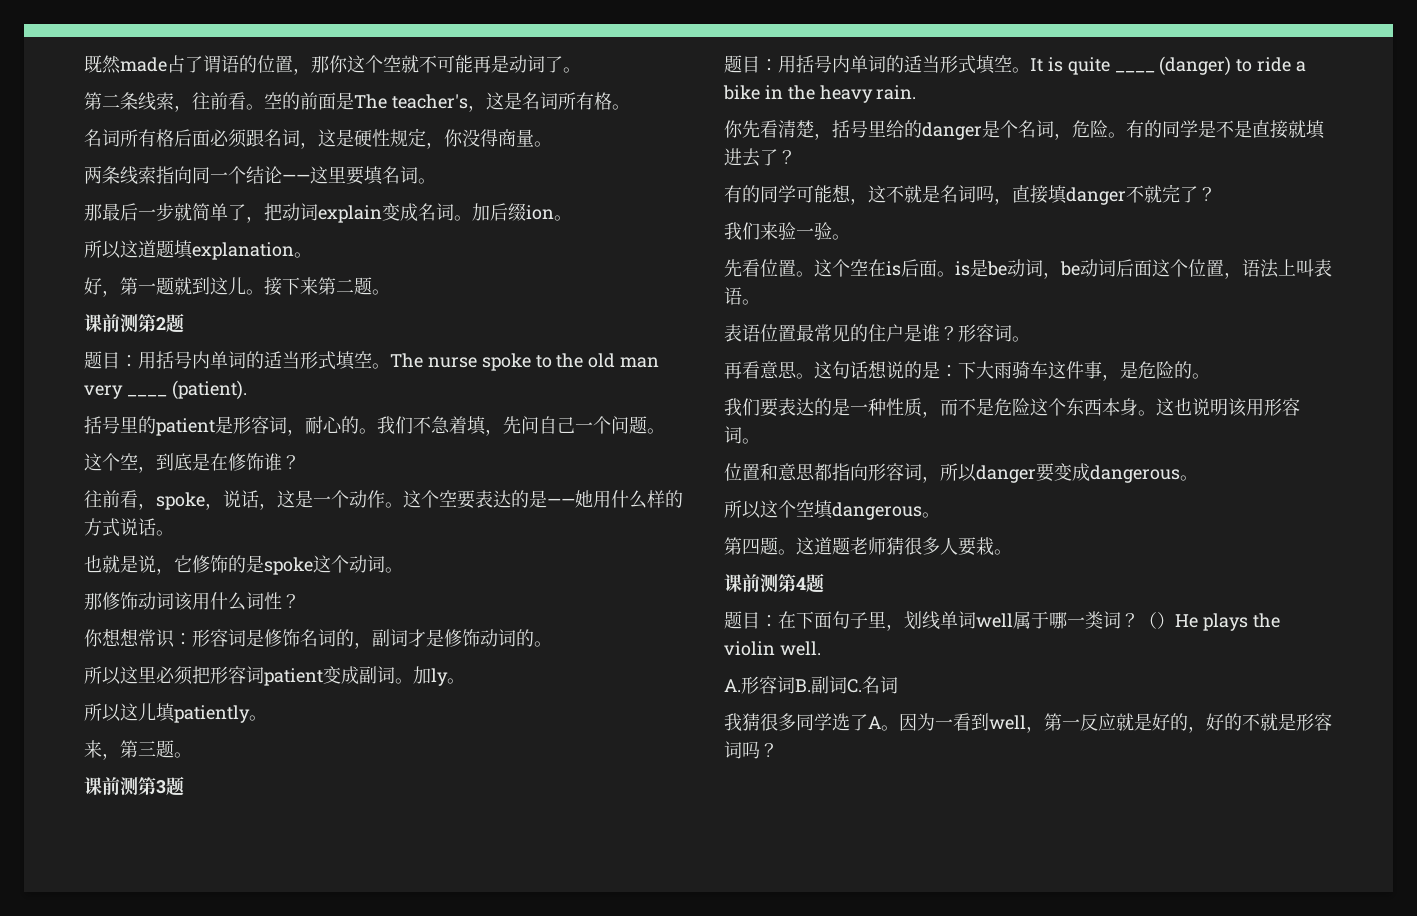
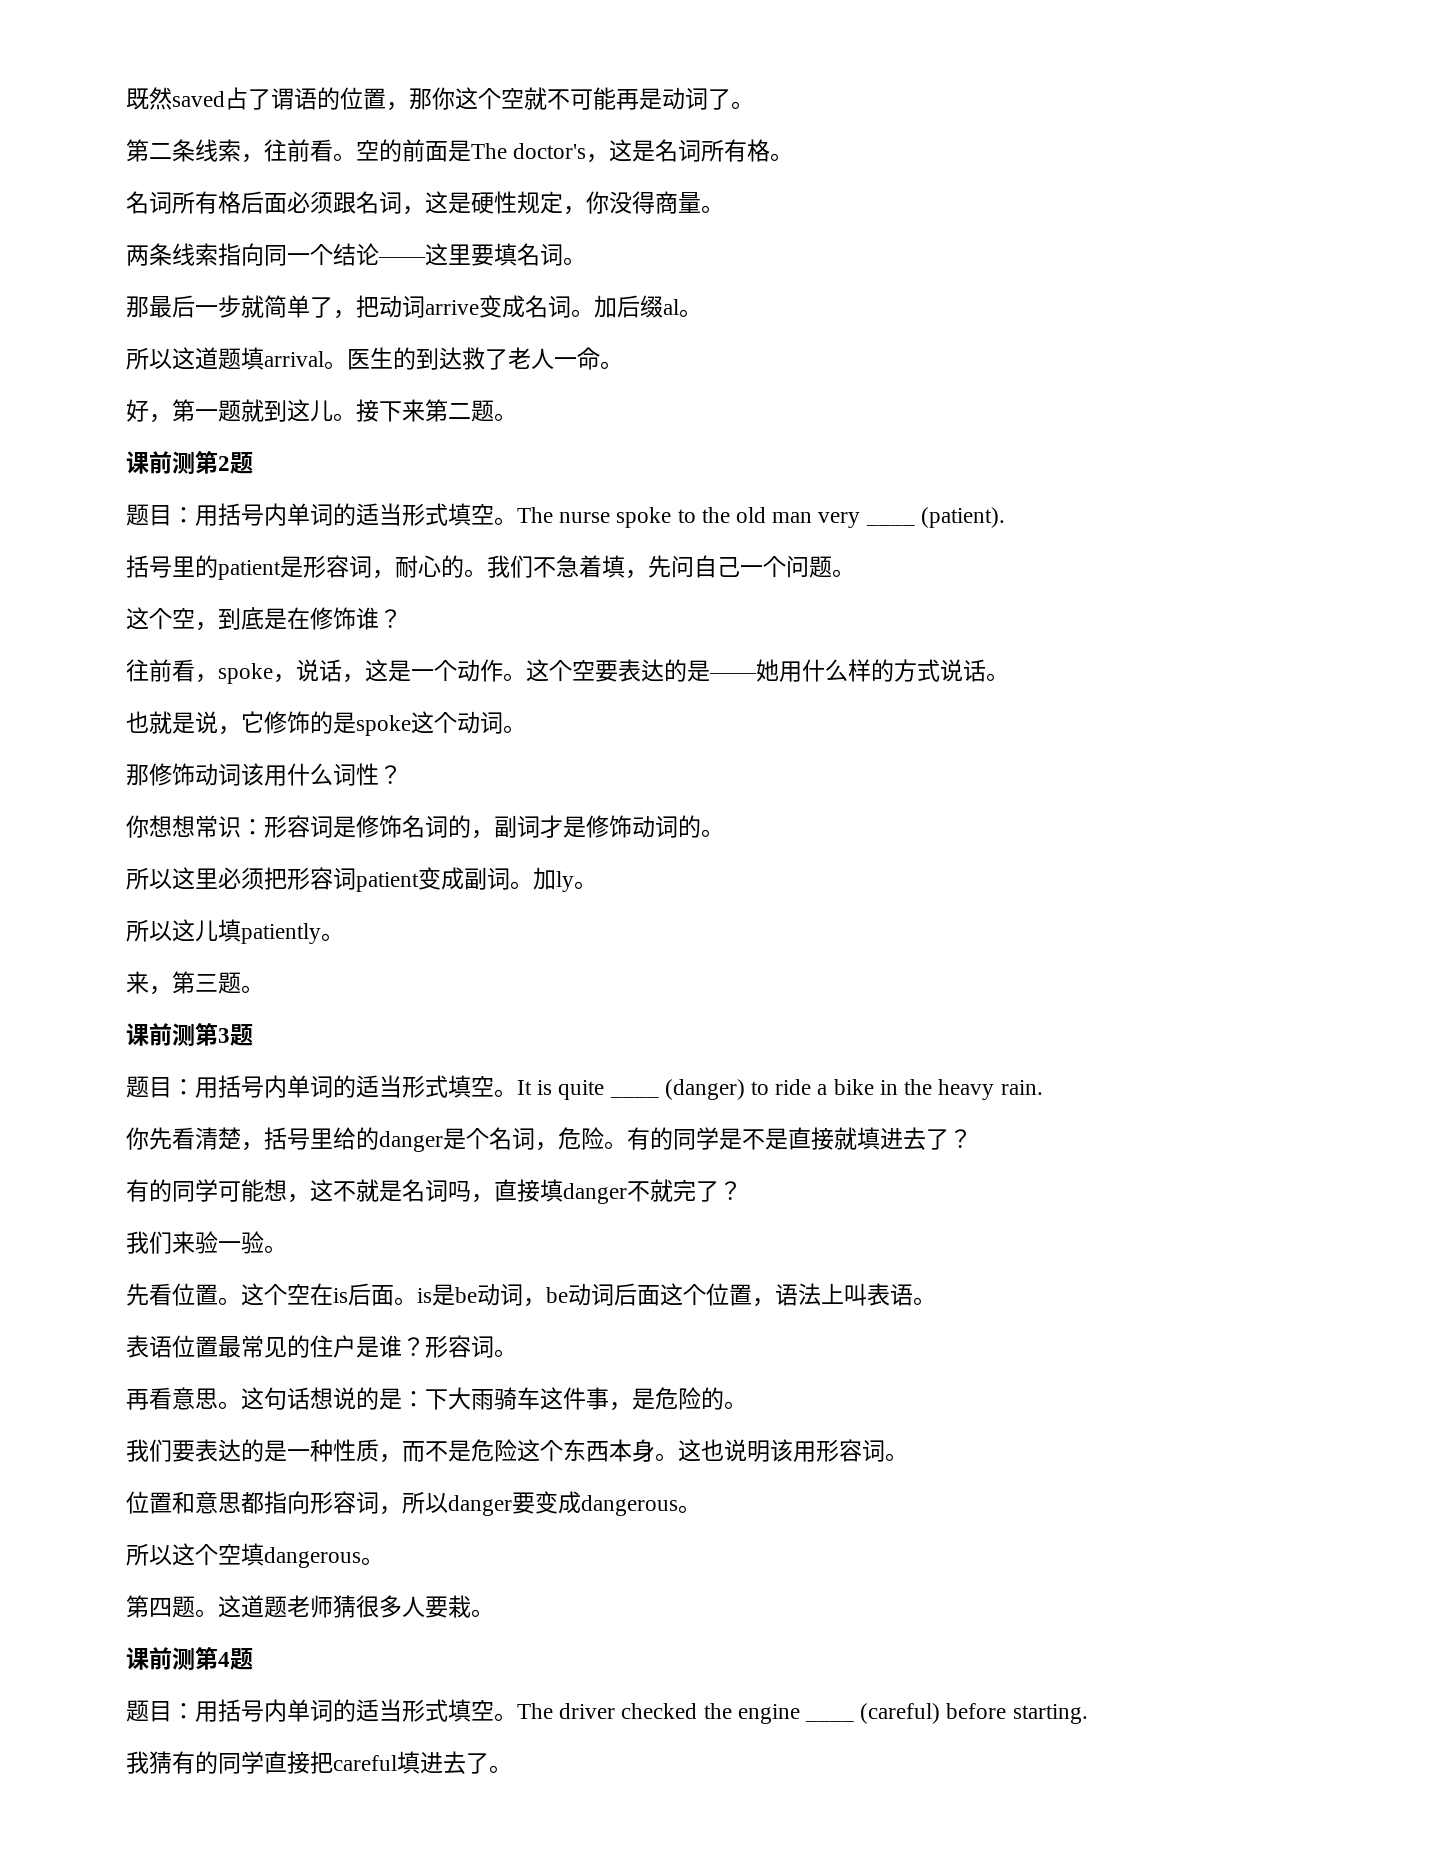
[120,57,167,72] made -> [172,91,225,107] saved
[391,94,468,109] teacher's -> [513,143,587,159] doctor's
[318,205,382,223] explain -> [425,300,479,315] arrive
[526,205,554,220] ion -> [663,299,679,315] al
[192,242,294,260] explanation -> [264,347,600,370] arrival。医生的到达救了老人一命
[778,611,1280,631] [724,641,821,656] [724,676,898,694] [724,713,1332,733] [724,741,778,759] 在下面句子里，划线单词well属于哪一类词？（）He plays the violin well. // A.形容词B.副词C.名词 // 我猜很多同学选了A。因为一看到well，第一反应就是好的，好的不就是形容词吗？ -> [195,1699,1088,1724] [126,1751,512,1774] 用括号内单词的适当形式填空。The driver checked the engine ____ (careful) before starting. // 我猜有的同学直接把careful填进去了。

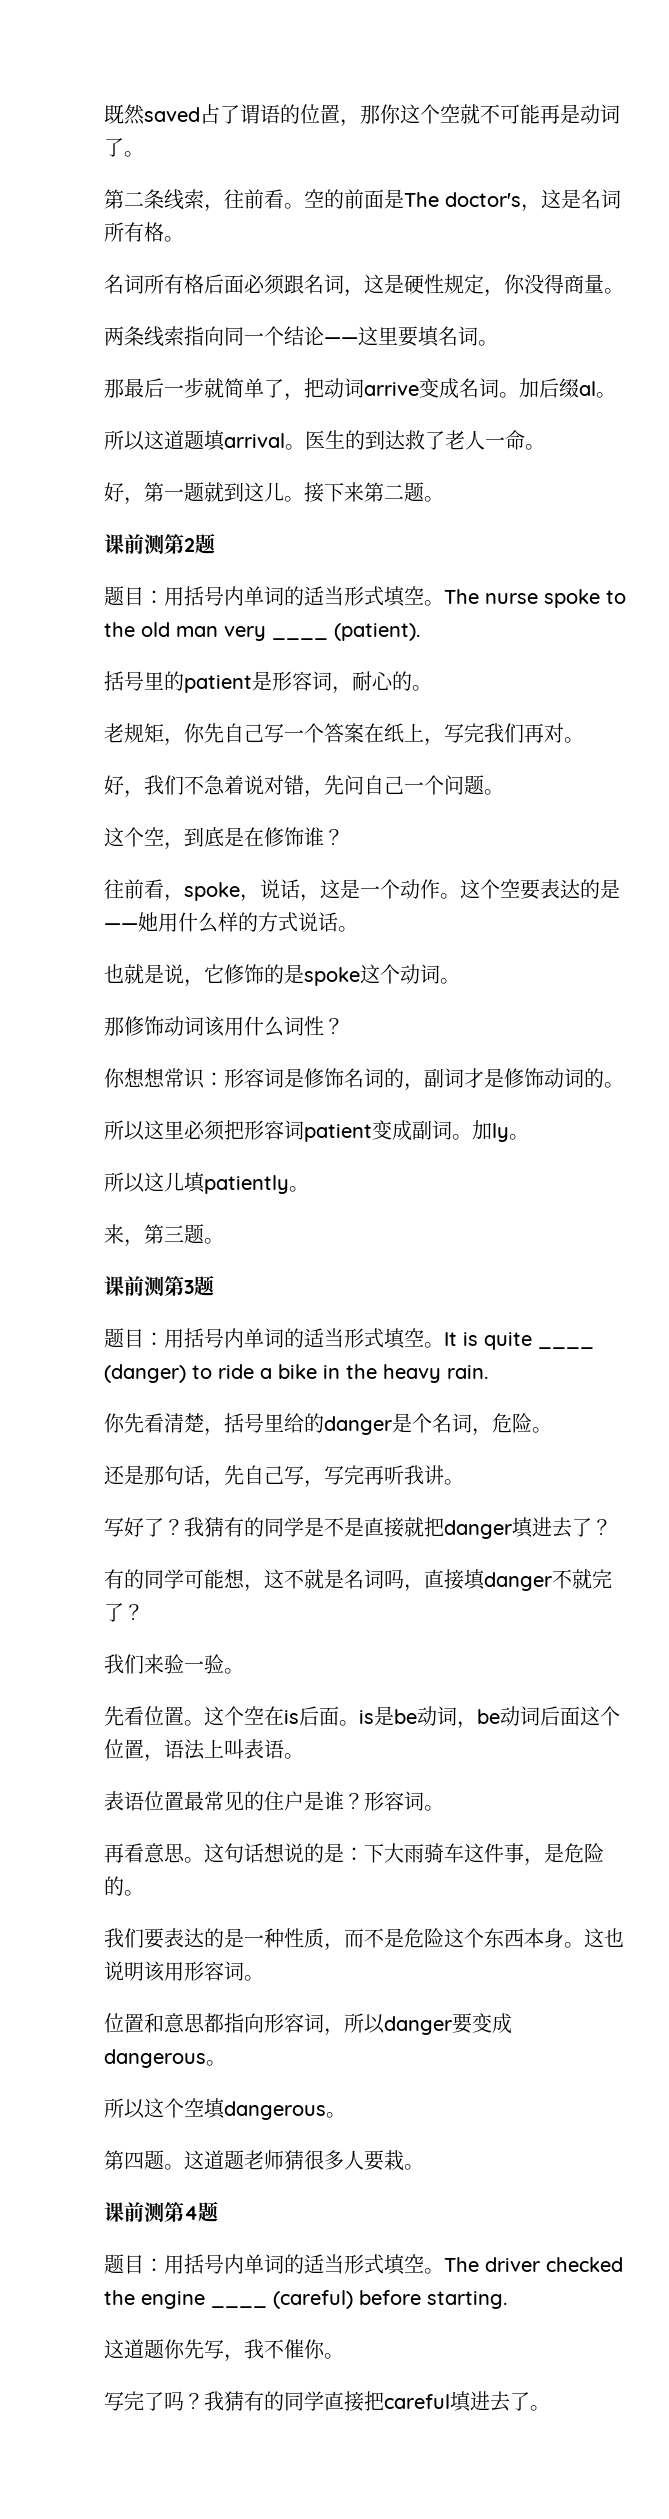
(487, 573) none -> [104,723,584,746] [104,775,144,798] // 老规矩，你先自己写一个答案在纸上，写完我们再对。 // 好，
[602,555,625,578] 填 -> [244,775,304,795] 说对错
(627, 1145) none -> [104,1465,464,1488] [104,1517,224,1537] // 还是那句话，先自己写，写完再听我讲。 // 写好了？我猜
(857, 1138) none -> [424,1517,512,1539] 把danger
(1088, 1714) none -> [104,2339,344,2362] [104,2391,204,2411] 这道题你先写，我不催你。 // 写完了吗？

